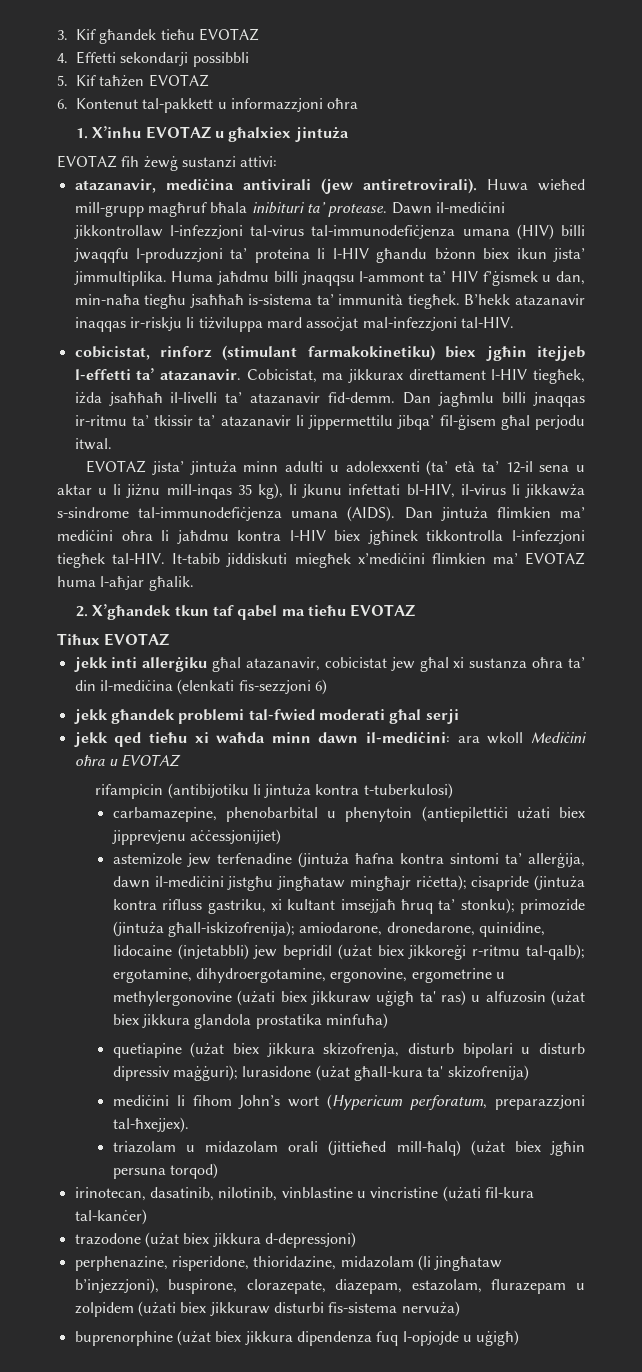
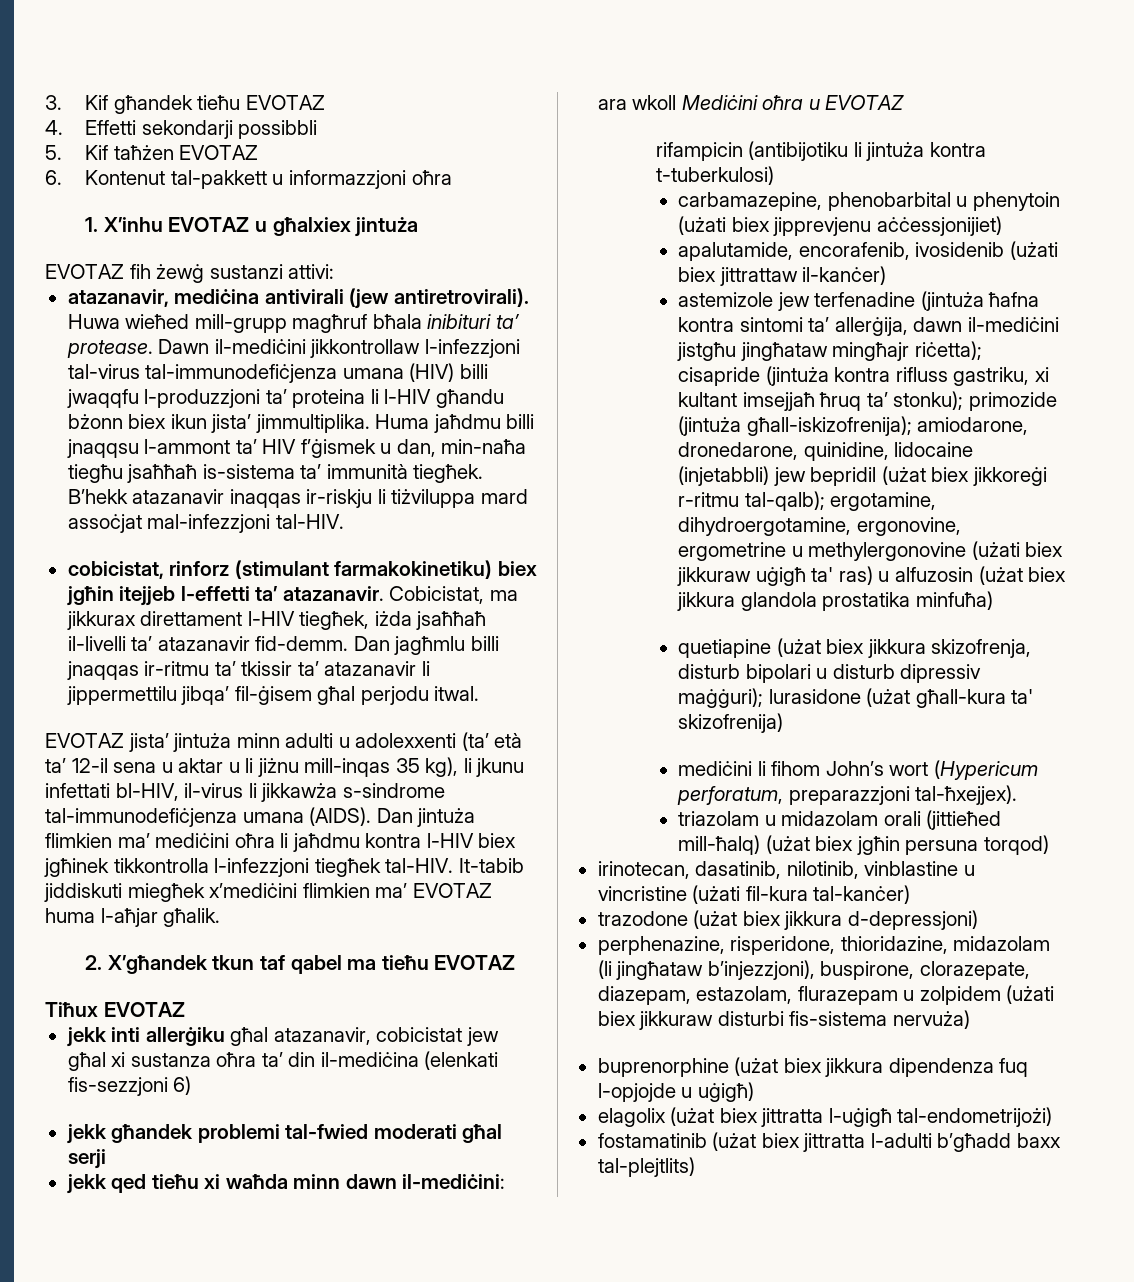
[421,806,550,822] (antiepilettiċi użati -> [678,216,727,235] (użati
(282, 837) none -> [678,241,1058,261] [678,266,887,286] // apalutamide, encorafenib, ivosidenib (użati biex jittrattaw il-kanċer)
(520, 1338) none -> [597,1107,1053,1127] [597,1132,1061,1152] [597,1157,695,1177] // elagolix (użat biex jittratta l-uġigħ tal-endometrijożi) // fostamatinib (użat biex jittratta l-adulti b’għadd baxx tal-plejtlits)

